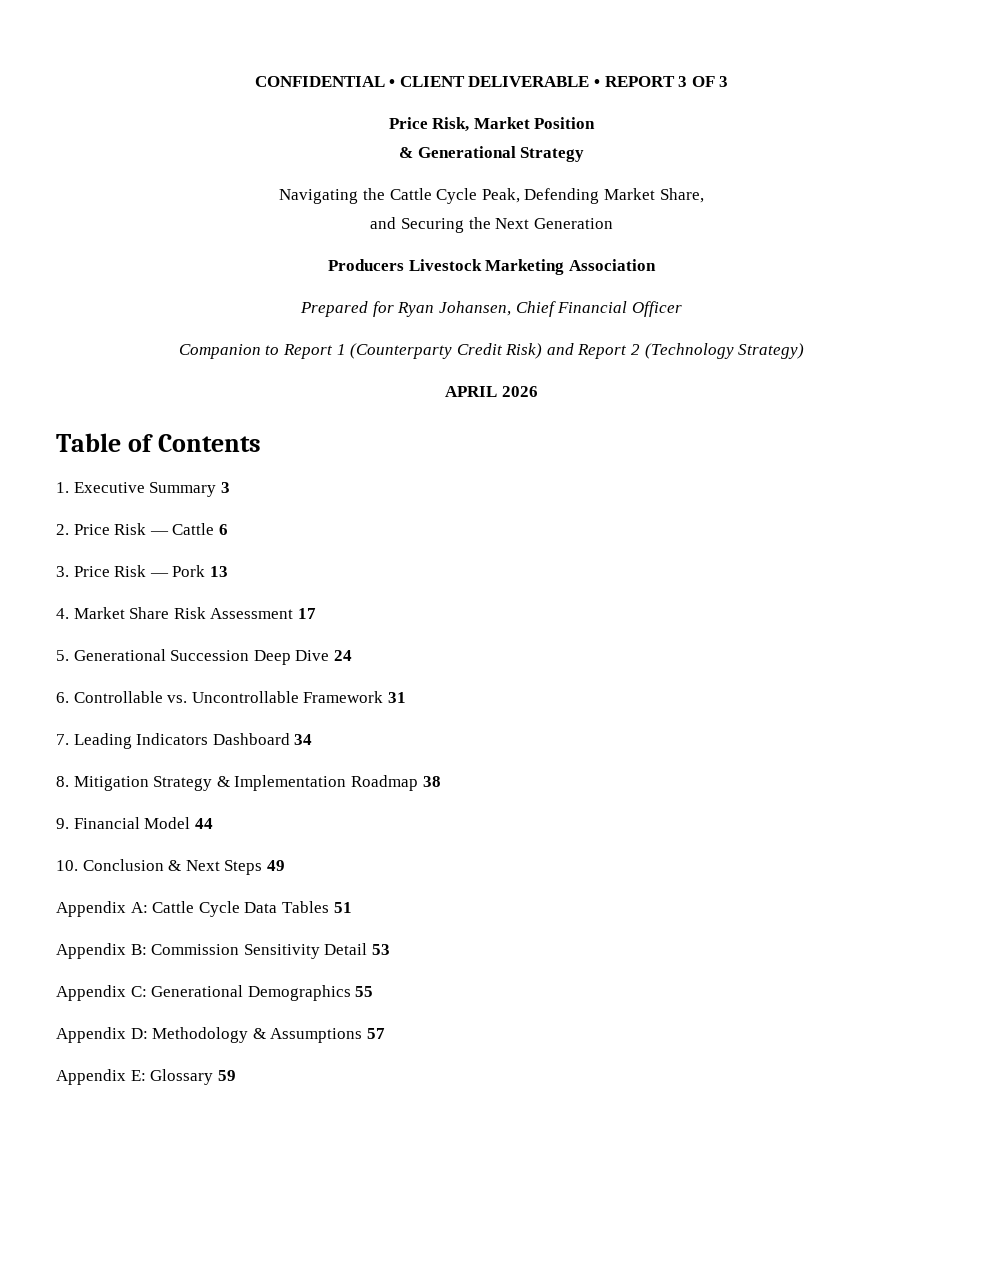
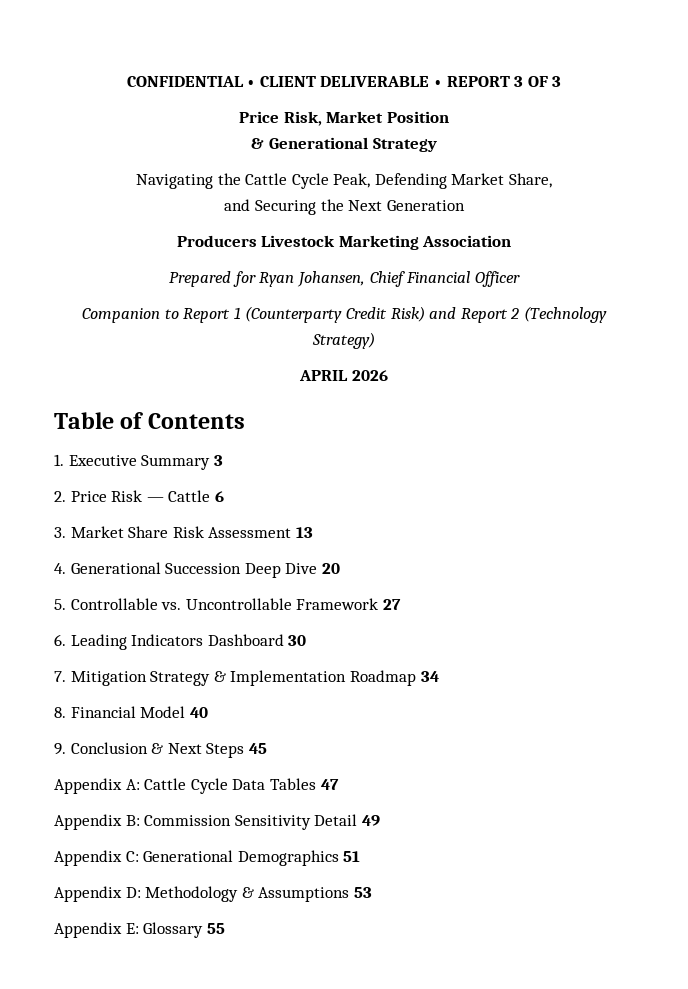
[73,565,228,577] [56,608,69,619] Price Risk — Pork 13 // 4. -> (66, 532) none
[297,608,316,619] [56,650,69,661] 17 // 5. -> [295,527,313,538] [54,563,66,574] 13 // 4.
[333,650,352,661] [56,692,69,703] 24 // 6. -> [321,563,340,574] [54,599,66,610] 20 // 5.
[387,692,406,703] [56,734,69,745] 31 // 7. -> [382,599,401,610] [54,634,66,646] 27 // 6.
[294,734,313,745] [56,776,69,787] 34 // 8. -> [288,635,307,646] [54,671,66,682] 30 // 7.
[422,776,441,787] [56,817,213,829] [56,860,78,871] 38 // 9. Financial Model 44 // 10. -> [420,671,439,682] [54,706,208,718] [54,743,66,755] 34 // 8. Financial Model 40 // 9.
[266,860,285,871] 49 -> [248,743,267,754] 45
[333,902,352,913] 51 -> [320,779,339,790] 47
[371,944,390,955] 53 -> [361,815,380,826] 49
[355,986,374,997] 55 -> [343,851,361,862] 51
[366,1028,385,1039] 57 -> [353,887,372,898] 53
[217,1070,236,1081] 59 -> [206,923,225,934] 55

